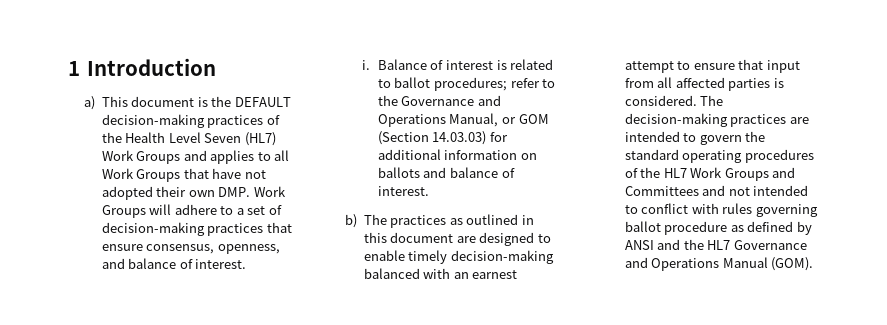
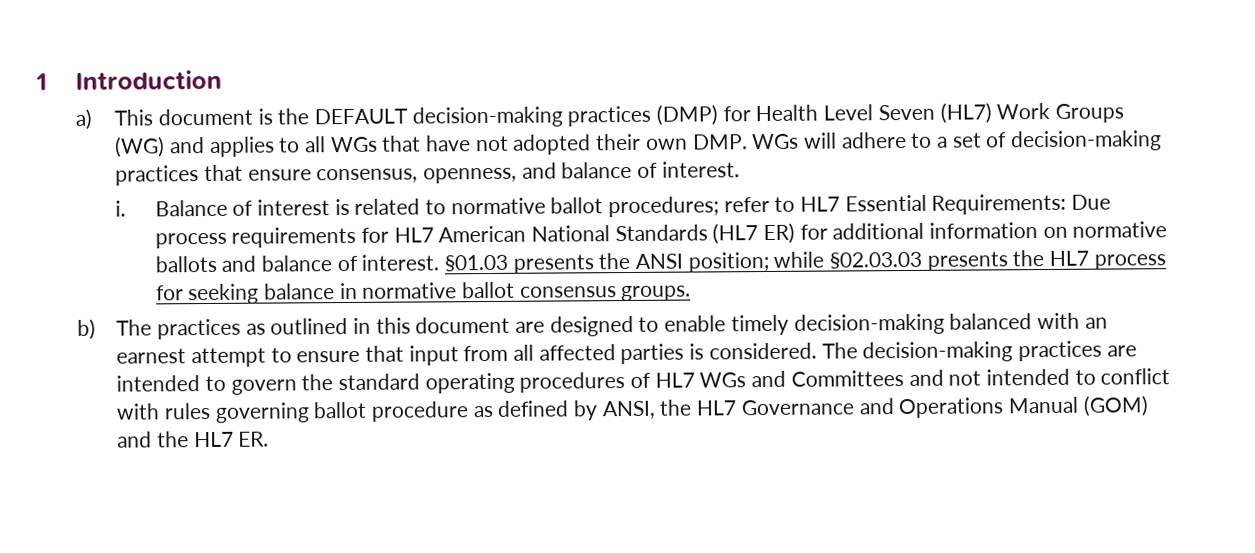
[266,115,280,125] [101,132,122,143] of the -> [656,104,751,126] (DMP) for
(181, 157) none -> [114,136,166,158] (WG)
[101,168,181,182] Work Groups -> [329,136,378,153] WGs
[253,186,286,197] [101,205,146,218] Work Groups -> [751,133,800,150] WGs
(391, 83) none -> [450,197,546,215] normative
[377,95,501,106] [377,113,549,127] [377,131,487,145] the Governance and Operations Manual, or GOM (Section 14.03.03) -> [800,193,1112,215] [154,222,796,249] HL7 Essential Requirements: Due process requirements for HL7 American National Standards (HL7 ER)
(537, 156) none -> [1072,221,1168,238] normative
(429, 191) none -> [444,250,1166,274] [155,281,692,305] §01.03 presents the ANSI position; while §02.03.03 presents the HL7 process for seeking balance in normative ballot consensus groups.
[640,167,769,181] the HL7 Work Groups -> [654,372,747,388] HL7 WGs
[624,239,681,250] ANSI and -> [601,400,656,420] ANSI,
[771,257,814,271] (GOM). -> [1082,395,1149,417] [117,431,270,448] (GOM) and the HL7 ER.

